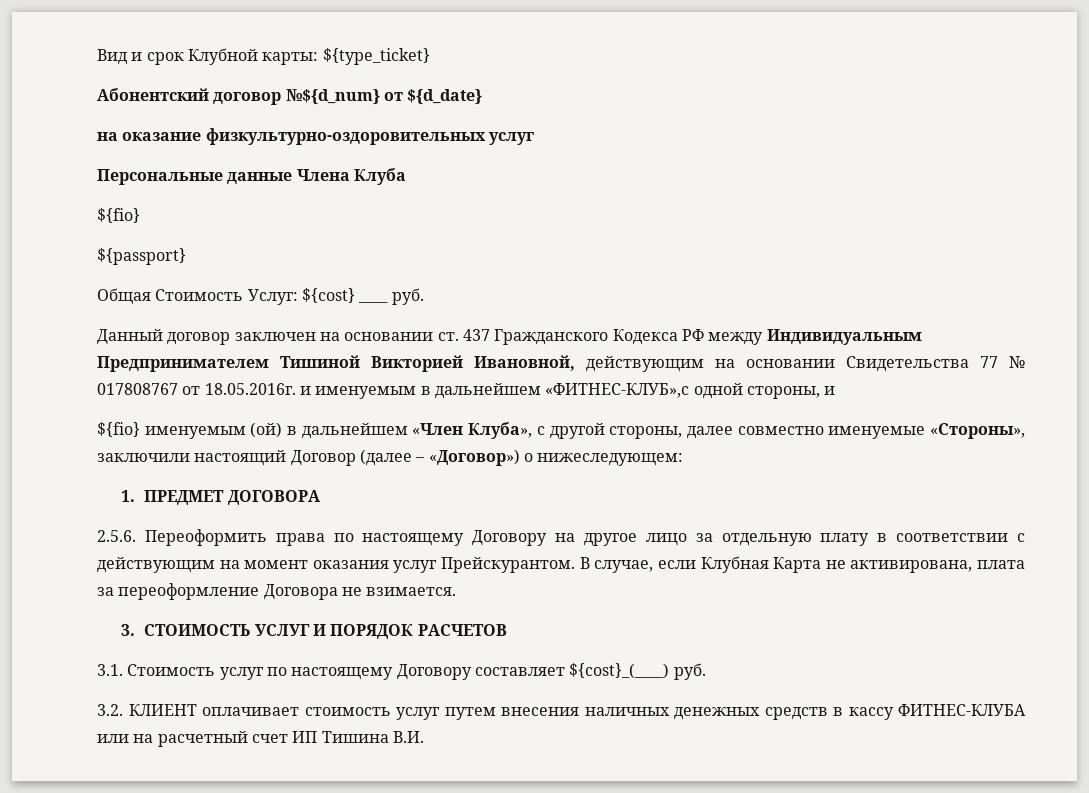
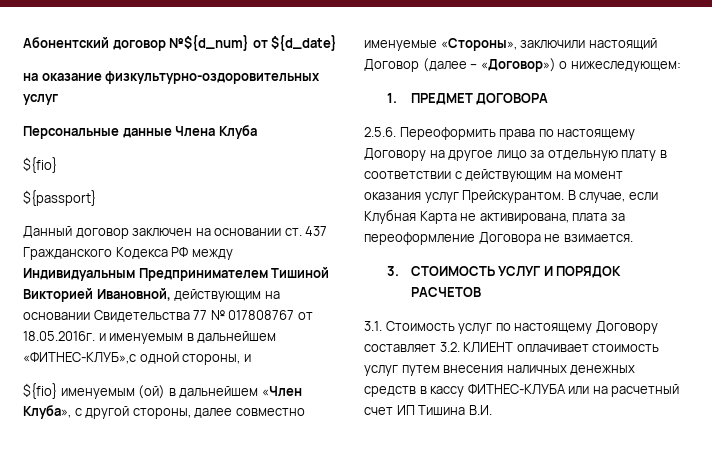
[97,48,430,65] Вид и срок Клубной карты: ${type_ticket} // -> (23, 42) none
[97,288,424,305] // Общая Стоимость Услуг: ${cost} ____ руб. -> (96, 198) none
[569,663,706,680] ${cost}_(____) руб. // -> (436, 348) none

